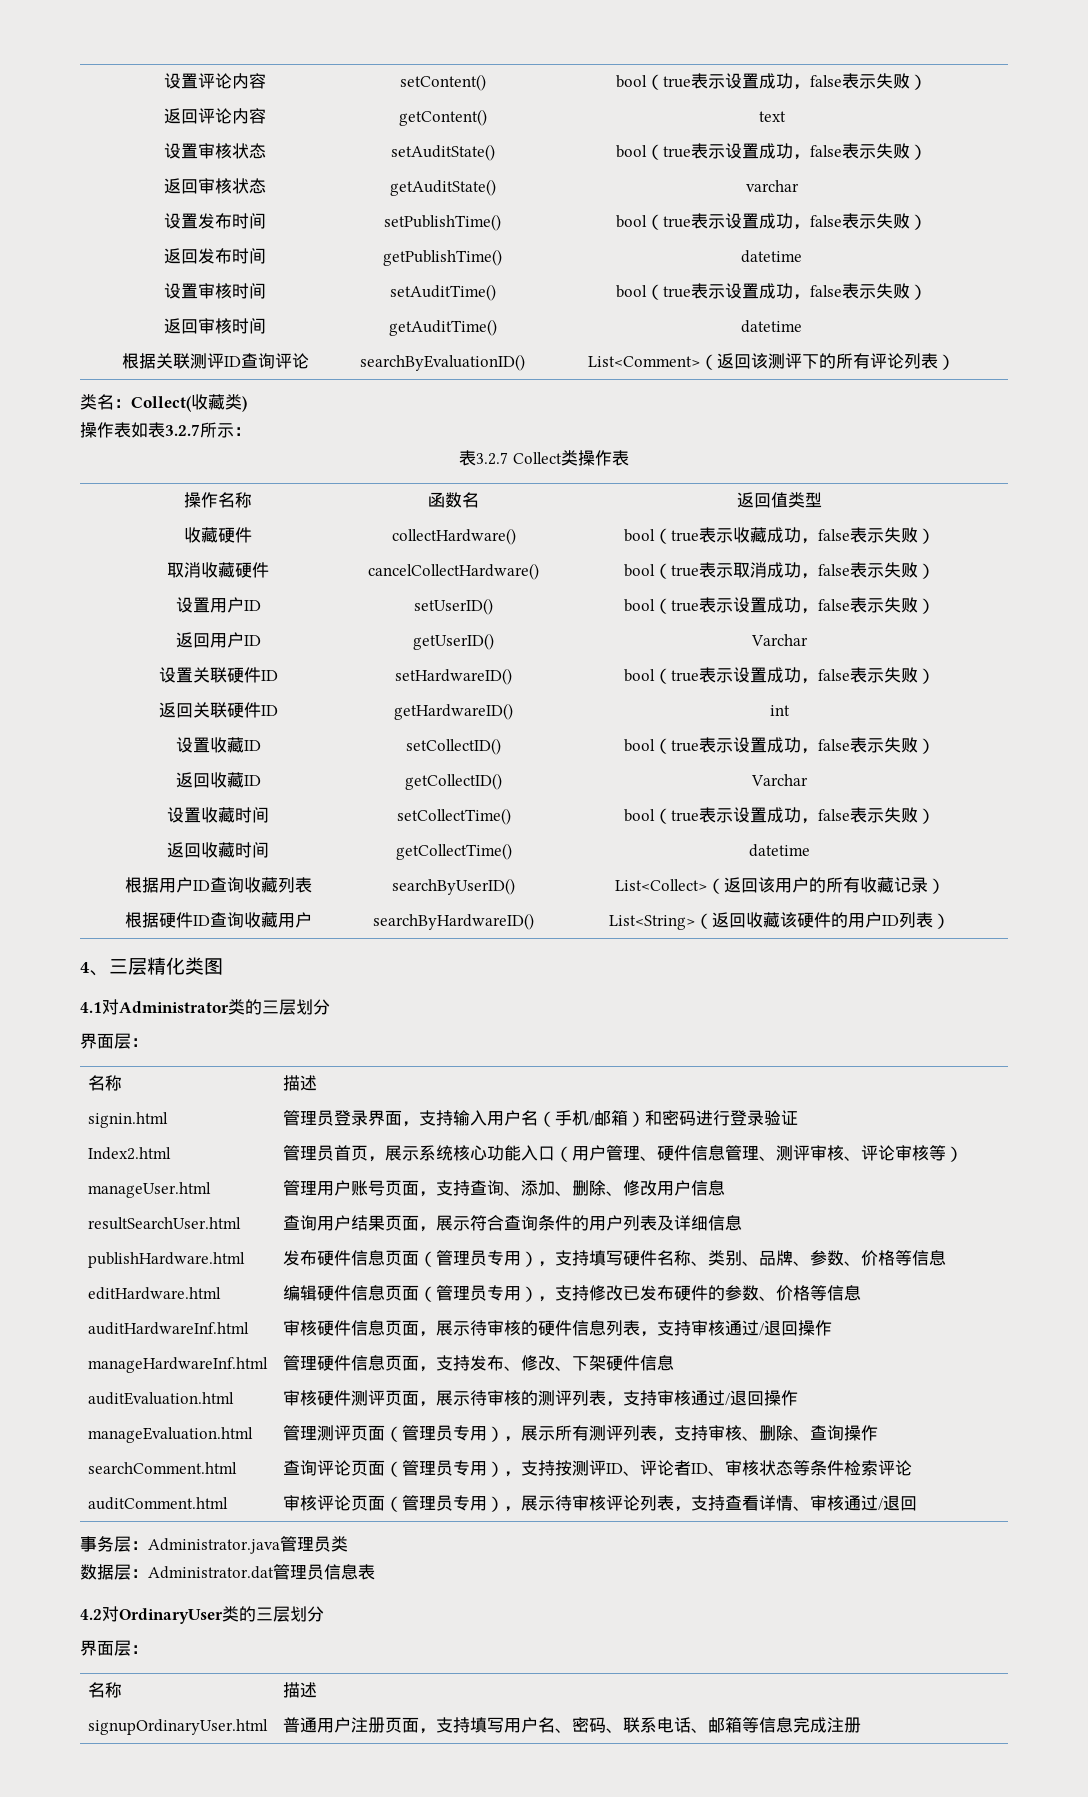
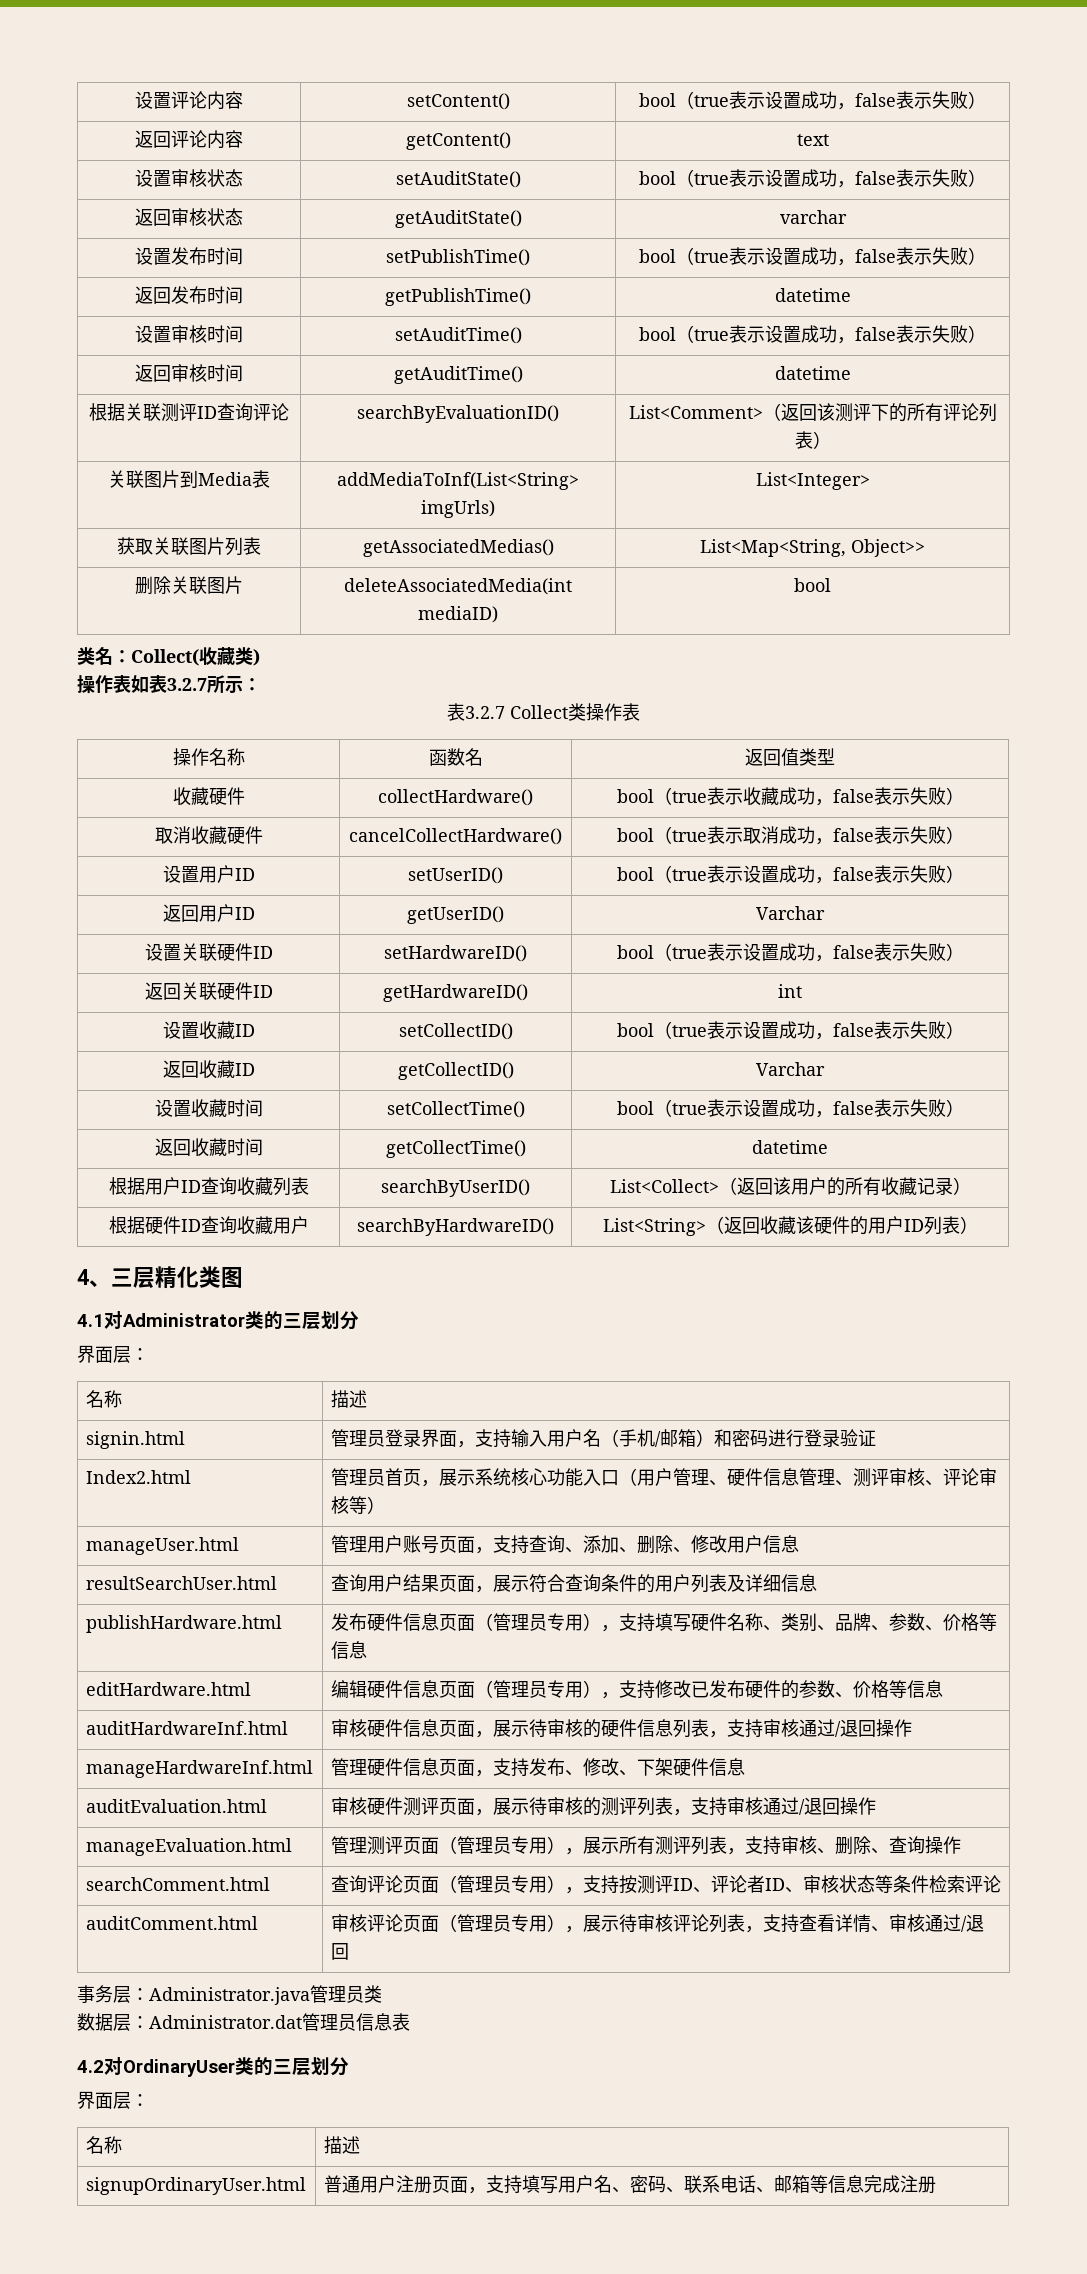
(955, 362) none -> [108,470,270,488] [337,472,579,490] [421,500,495,518] [755,472,870,490] [117,537,261,556] [362,539,554,557] [700,539,925,557] [135,576,243,595] [344,578,572,595] [418,606,498,623] [794,578,831,592] // 关联图片到Media表 | addMediaToInf(List<String> imgUrls) | List<Integer> // 获取关联图片列表 | getAssociatedMedias() | List<Map<String, Object>> // 删除关联图片 | deleteAssociatedMedia(int mediaID) | bool

